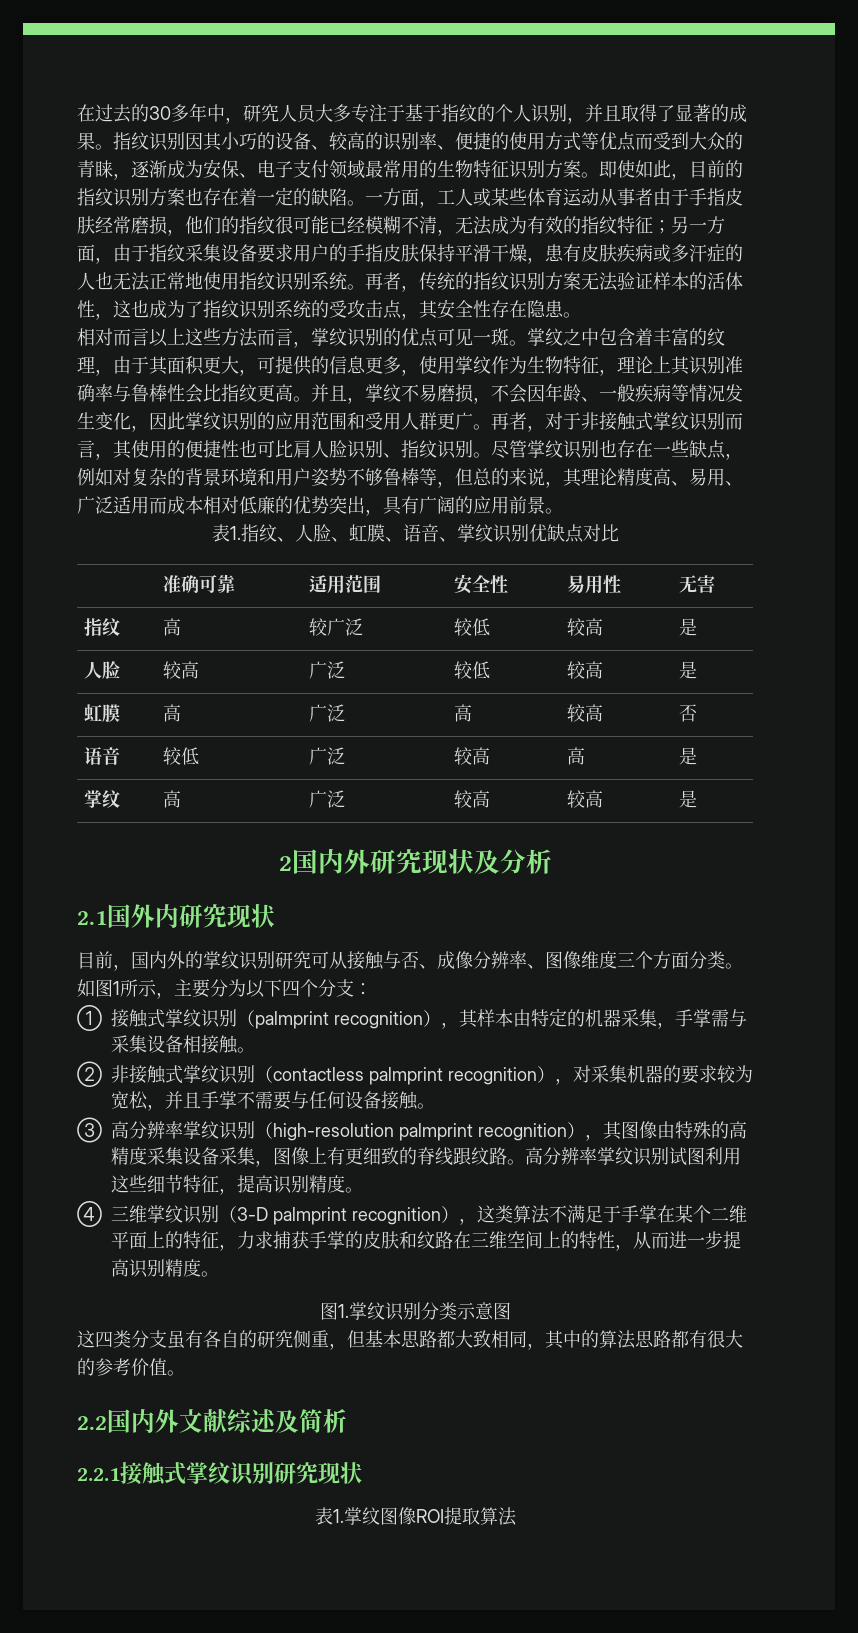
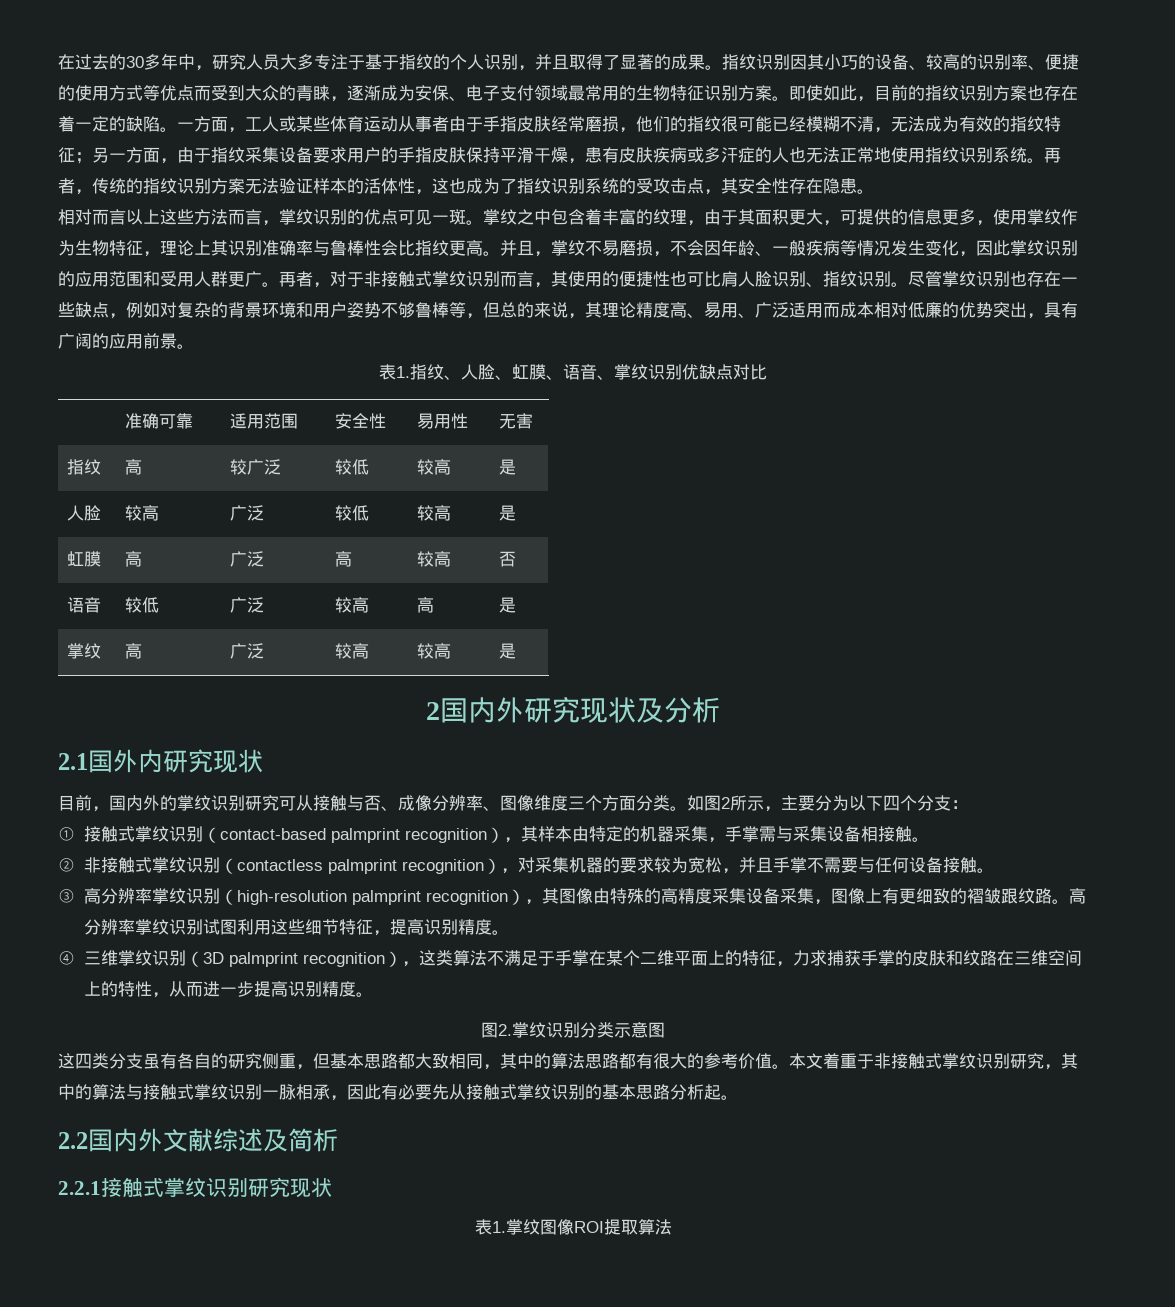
[113,981,120,995] 1 -> [721,797,730,809] 2
(255, 1018) none -> [219,828,326,840] contact-based
[417,1147,453,1166] 脊线 -> [966,888,1001,904] 褶皱
[237,1207,268,1221] 3-D -> [202,952,224,964] 3D
[337,1304,349,1318] 1. -> [498,1024,512,1036] 2.
(185, 1373) none -> [789,1053,1078,1070] [58,1084,738,1101] 本文着重于非接触式掌纹识别研究，其中的算法与接触式掌纹识别一脉相承，因此有必要先从接触式掌纹识别的基本思路分析起。

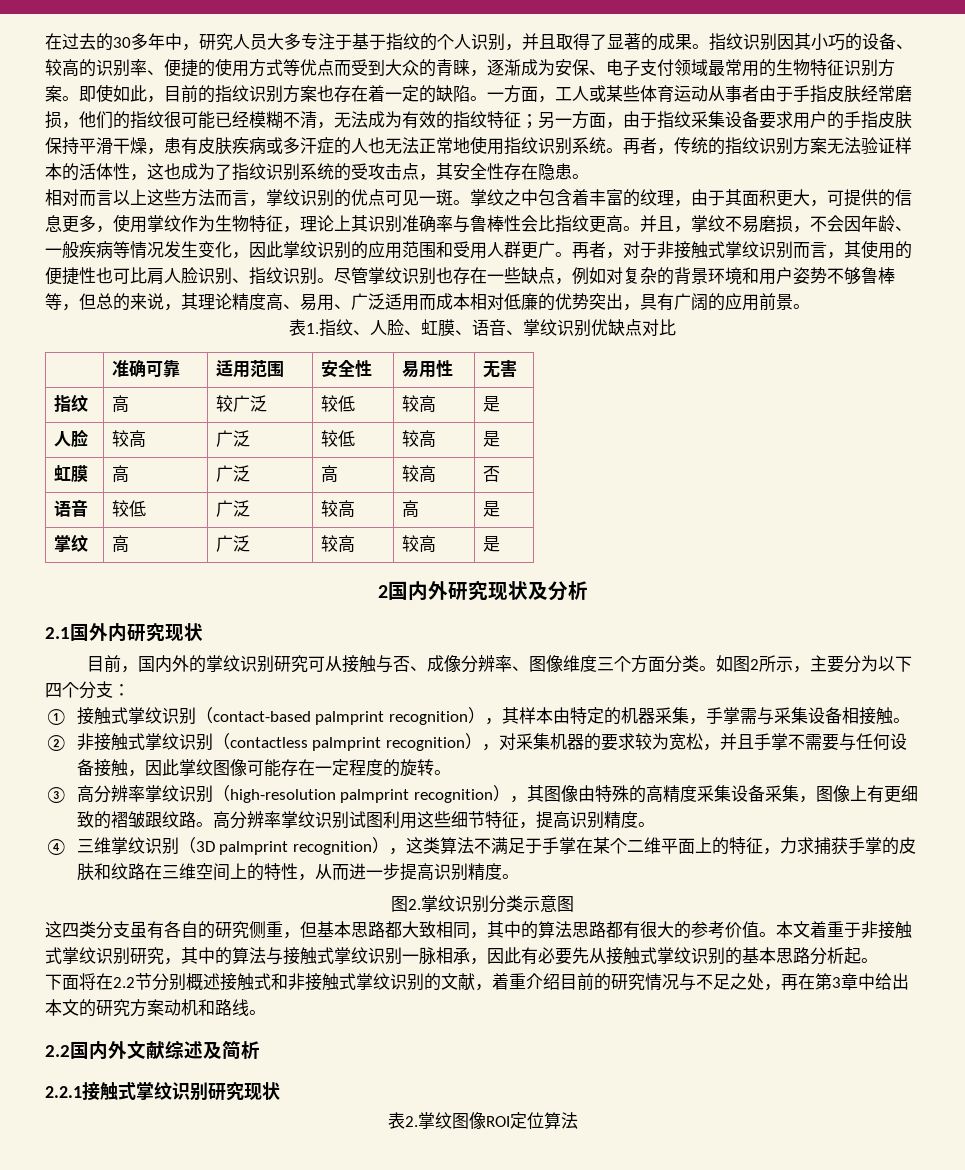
(977, 865) none -> [127,759,434,777] ，因此掌纹图像可能存在一定程度的旋转
(738, 1097) none -> [45,973,909,991] [45,999,266,1017] // 下面将在2.2节分别概述接触式和非接触式掌纹识别的文献，着重介绍目前的研究情况与不足之处，再在第3章中给出本文的研究方案动机和路线。
[491,1221,506,1233] 1. -> [404,1116,418,1127] 2.
[603,1219,638,1235] 提取 -> [509,1112,544,1129] 定位

